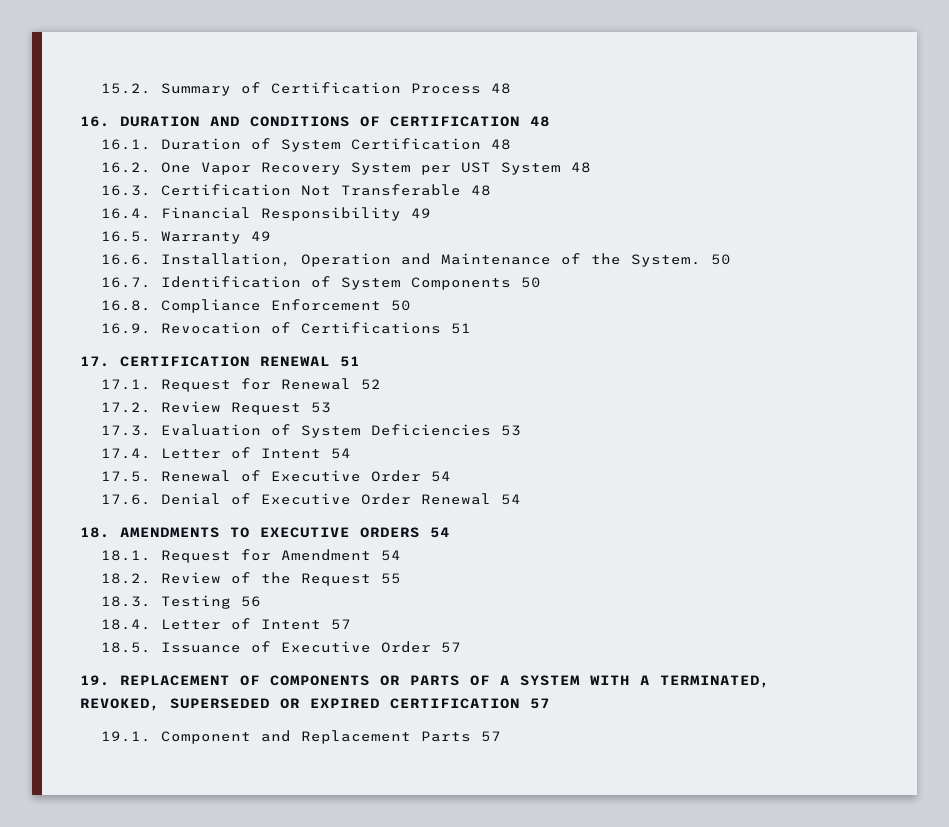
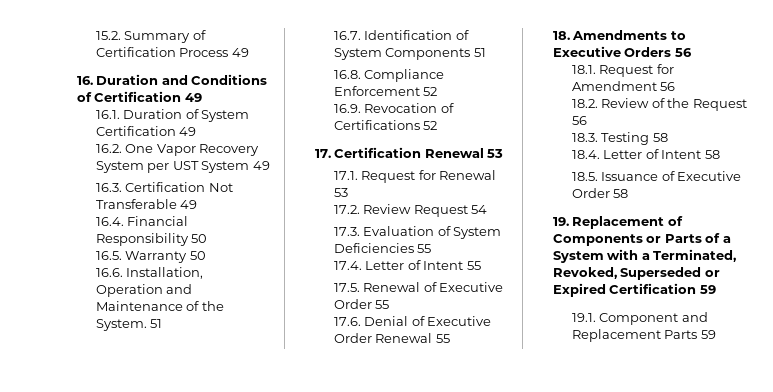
[491,83,512,94] 48 -> [231,48,249,57] 49
[120,116,551,127] DURATION AND CONDITIONS OF CERTIFICATION 48 -> [96,74,268,85] [76,91,202,102] Duration and Conditions of Certification 49
[491,139,512,150] 48 -> [179,127,197,136] 49
[571,162,592,173] 48 -> [252,161,270,170] 49
[471,185,492,196] 48 -> [180,200,198,209] 49
[411,208,432,218] 49 -> [191,234,208,243] 50
[251,231,272,241] 49 -> [189,251,206,260] 50
[711,254,732,265] 50 -> [150,319,163,328] 51
[521,277,542,288] 50 -> [473,48,486,57] 51
[391,300,412,311] 50 -> [423,87,438,96] 52
[451,323,472,334] 51 -> [423,121,438,130] 52
[120,356,361,367] CERTIFICATION RENEWAL 51 -> [334,147,504,158] Certification Renewal 53
[361,379,382,390] 52 -> [333,188,348,197] 53
[311,402,332,413] 53 -> [471,205,488,214] 54
[501,425,522,436] 53 -> [417,244,432,253] 55
[331,448,352,459] 54 -> [466,261,481,270] 55
[431,471,452,482] 54 -> [375,300,390,309] 55
[501,494,522,505] 54 -> [435,334,450,343] 55
[120,527,451,538] AMENDMENTS TO EXECUTIVE ORDERS 54 -> [572,30,686,40] [552,46,692,57] Amendments to Executive Orders 56
[381,550,402,561] 54 -> [660,82,676,91] 56
[381,573,402,584] 55 -> [571,116,587,125] 56
[241,596,262,607] 56 -> [652,133,668,142] 58
[331,619,352,630] 57 -> [704,150,720,159] 58
[441,642,462,653] 57 -> [613,189,629,198] 58
[120,675,771,688] [80,698,551,711] REPLACEMENT OF COMPONENTS OR PARTS OF A SYSTEM WITH A TERMINATED, REVOKED, SUPERSEDED OR EXPIRED CERTIFICATION 57 -> [572,216,683,229] [552,233,731,246] [552,249,737,263] [552,267,720,280] [552,283,716,297] Replacement of Components or Parts of a System with a Terminated, Revoked, Superseded or Expired Certification 59
[481,731,502,742] 57 -> [700,330,716,339] 59

